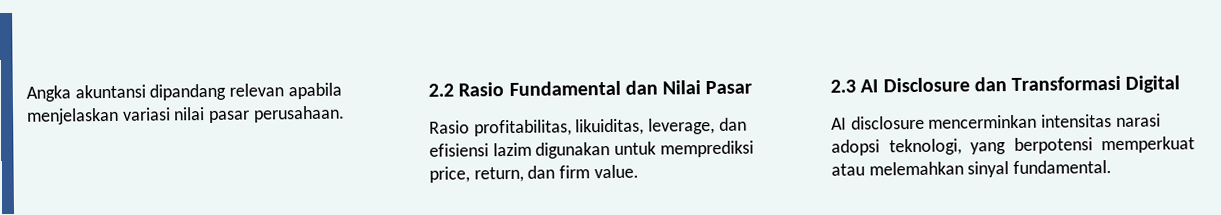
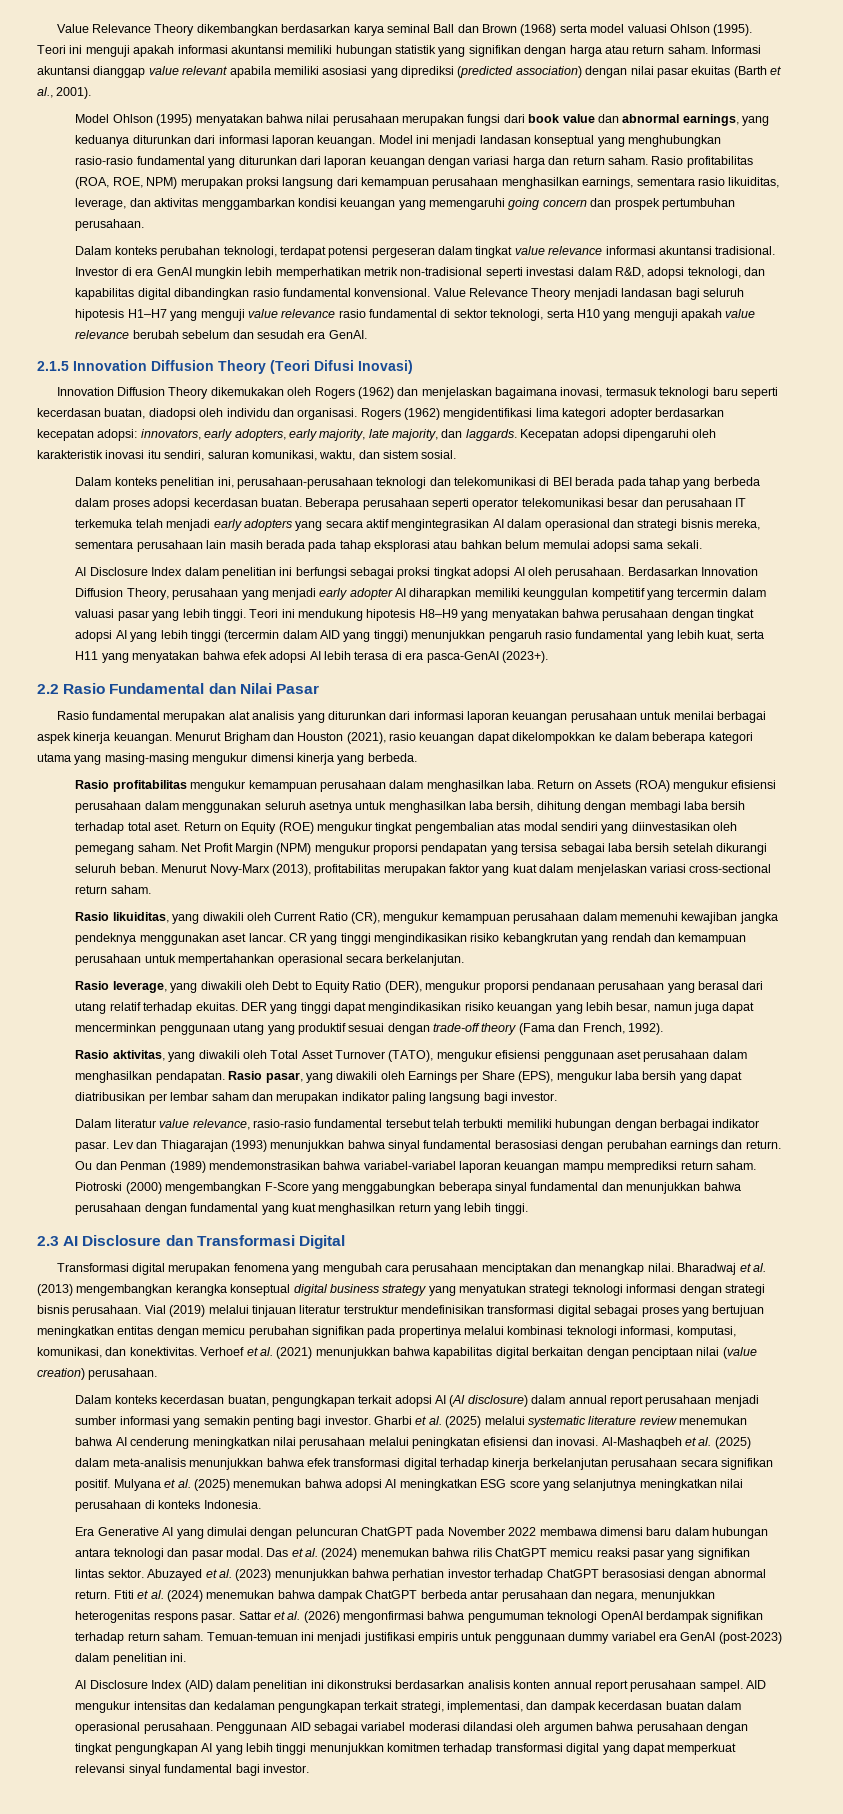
[26,82,342,102] [26,105,345,125] Angka akuntansi dipandang relevan apabila menjelaskan variasi nilai pasar perusahaan. -> [56,24,753,36] [37,45,761,57] [37,66,781,78] [37,87,92,99] [75,114,770,126] [75,135,721,147] [75,156,753,168] [75,177,780,189] [75,198,735,210] [75,219,145,231] [75,246,776,258] [75,267,766,279] [75,288,744,300] [75,309,756,321] [75,330,367,339] [37,360,413,374] [56,387,778,399] [37,408,724,420] [37,429,717,441] [37,450,457,461] [75,477,760,489] [75,498,747,510] [75,519,761,531] [75,540,702,552] [75,567,759,579] [75,588,766,600] [75,609,755,621] [75,630,764,642] [75,651,548,663] Value Relevance Theory dikembangkan berdasarkan karya seminal Ball dan Brown (1968) serta model valuasi Ohlson (1995). Teori ini menguji apakah informasi akuntansi memiliki hubungan statistik yang signifikan dengan harga atau return saham. Informasi akuntansi dianggap value relevant apabila memiliki asosiasi yang diprediksi (predicted association) dengan nilai pasar ekuitas (Barth et al., 2001). // Model Ohlson (1995) menyatakan bahwa nilai perusahaan merupakan fungsi dari book value dan abnormal earnings, yang keduanya diturunkan dari informasi laporan keuangan. Model ini menjadi landasan konseptual yang menghubungkan rasio-rasio fundamental yang diturunkan dari laporan keuangan dengan variasi harga dan return saham. Rasio profitabilitas (ROA, ROE, NPM) merupakan proksi langsung dari kemampuan perusahaan menghasilkan earnings, sementara rasio likuiditas, leverage, dan aktivitas menggambarkan kondisi keuangan yang memengaruhi going concern dan prospek pertumbuhan perusahaan. // Dalam konteks perubahan teknologi, terdapat potensi pergeseran dalam tingkat value relevance informasi akuntansi tradisional. Investor di era GenAI mungkin lebih memperhatikan metrik non-tradisional seperti investasi dalam R&D, adopsi teknologi, dan kapabilitas digital dibandingkan rasio fundamental konvensional. Value Relevance Theory menjadi landasan bagi seluruh hipotesis H1–H7 yang menguji value relevance rasio fundamental di sektor teknologi, serta H10 yang menguji apakah value relevance berubah sebelum dan sesudah era GenAI. // 2.1.5 Innovation Diffusion Theory (Teori Difusi Inovasi) // Innovation Diffusion Theory dikemukakan oleh Rogers (1962) dan menjelaskan bagaimana inovasi, termasuk teknologi baru seperti kecerdasan buatan, diadopsi oleh individu dan organisasi. Rogers (1962) mengidentifikasi lima kategori adopter berdasarkan kecepatan adopsi: innovators, early adopters, early majority, late majority, dan laggards. Kecepatan adopsi dipengaruhi oleh karakteristik inovasi itu sendiri, saluran komunikasi, waktu, dan sistem sosial. // Dalam konteks penelitian ini, perusahaan-perusahaan teknologi dan telekomunikasi di BEI berada pada tahap yang berbeda dalam proses adopsi kecerdasan buatan. Beberapa perusahaan seperti operator telekomunikasi besar dan perusahaan IT terkemuka telah menjadi early adopters yang secara aktif mengintegrasikan AI dalam operasional dan strategi bisnis mereka, sementara perusahaan lain masih berada pada tahap eksplorasi atau bahkan belum memulai adopsi sama sekali. // AI Disclosure Index dalam penelitian ini berfungsi sebagai proksi tingkat adopsi AI oleh perusahaan. Berdasarkan Innovation Diffusion Theory, perusahaan yang menjadi early adopter AI diharapkan memiliki keunggulan kompetitif yang tercermin dalam valuasi pasar yang lebih tinggi. Teori ini mendukung hipotesis H8–H9 yang menyatakan bahwa perusahaan dengan tingkat adopsi AI yang lebih tinggi (tercermin dalam AID yang tinggi) menunjukkan pengaruh rasio fundamental yang lebih kuat, serta H11 yang menyatakan bahwa efek adopsi AI lebih terasa di era pasca-GenAI (2023+).
[473,117,747,137] [429,140,754,159] [429,164,639,183] profitabilitas, likuiditas, leverage, dan efisiensi lazim digunakan untuk memprediksi price, return, dan firm value. -> [92,711,766,723] [37,732,753,744] [37,753,417,765] [75,780,777,792] [75,801,746,813] [75,822,738,834] [75,843,768,855] [75,864,772,876] [75,885,151,894] [75,912,778,924] [75,933,747,945] [75,954,465,966] [75,981,764,993] [75,1002,755,1014] [75,1023,663,1035] [75,1050,747,1062] [75,1071,743,1083] [75,1092,558,1104] [75,1119,760,1131] [75,1140,781,1152] [75,1161,756,1173] [75,1182,741,1194] [75,1203,528,1215] fundamental merupakan alat analisis yang diturunkan dari informasi laporan keuangan perusahaan untuk menilai berbagai aspek kinerja keuangan. Menurut Brigham dan Houston (2021), rasio keuangan dapat dikelompokkan ke dalam beberapa kategori utama yang masing-masing mengukur dimensi kinerja yang berbeda. // Rasio profitabilitas mengukur kemampuan perusahaan dalam menghasilkan laba. Return on Assets (ROA) mengukur efisiensi perusahaan dalam menggunakan seluruh asetnya untuk menghasilkan laba bersih, dihitung dengan membagi laba bersih terhadap total aset. Return on Equity (ROE) mengukur tingkat pengembalian atas modal sendiri yang diinvestasikan oleh pemegang saham. Net Profit Margin (NPM) mengukur proporsi pendapatan yang tersisa sebagai laba bersih setelah dikurangi seluruh beban. Menurut Novy-Marx (2013), profitabilitas merupakan faktor yang kuat dalam menjelaskan variasi cross-sectional return saham. // Rasio likuiditas, yang diwakili oleh Current Ratio (CR), mengukur kemampuan perusahaan dalam memenuhi kewajiban jangka pendeknya menggunakan aset lancar. CR yang tinggi mengindikasikan risiko kebangkrutan yang rendah dan kemampuan perusahaan untuk mempertahankan operasional secara berkelanjutan. // Rasio leverage, yang diwakili oleh Debt to Equity Ratio (DER), mengukur proporsi pendanaan perusahaan yang berasal dari utang relatif terhadap ekuitas. DER yang tinggi dapat mengindikasikan risiko keuangan yang lebih besar, namun juga dapat mencerminkan penggunaan utang yang produktif sesuai dengan trade-off theory (Fama dan French, 1992). // Rasio aktivitas, yang diwakili oleh Total Asset Turnover (TATO), mengukur efisiensi penggunaan aset perusahaan dalam menghasilkan pendapatan. Rasio pasar, yang diwakili oleh Earnings per Share (EPS), mengukur laba bersih yang dapat diatribusikan per lembar saham dan merupakan indikator paling langsung bagi investor. // Dalam literatur value relevance, rasio-rasio fundamental tersebut telah terbukti memiliki hubungan dengan berbagai indikator pasar. Lev dan Thiagarajan (1993) menunjukkan bahwa sinyal fundamental berasosiasi dengan perubahan earnings dan return. Ou dan Penman (1989) mendemonstrasikan bahwa variabel-variabel laporan keuangan mampu memprediksi return saham. Piotroski (2000) mengembangkan F-Score yang menggabungkan beberapa sinyal fundamental dan menunjukkan bahwa perusahaan dengan fundamental yang kuat menghasilkan return yang lebih tinggi.
[831,113,1161,130] [831,136,1195,156] [831,160,1113,178] AI disclosure mencerminkan intensitas narasi adopsi teknologi, yang berpotensi memperkuat atau melemahkan sinyal fundamental. -> [56,1263,766,1275] [37,1284,765,1296] [37,1305,765,1317] [37,1326,736,1338] [37,1347,757,1359] [37,1368,158,1380] [75,1395,759,1407] [75,1416,748,1428] [75,1437,751,1449] [75,1458,773,1470] [75,1479,744,1491] [75,1500,261,1512] [75,1527,769,1539] [75,1548,750,1560] [75,1569,766,1581] [75,1590,715,1602] [75,1611,764,1623] [75,1632,782,1644] [75,1653,187,1665] [75,1680,767,1692] [75,1701,741,1713] [75,1722,748,1734] [75,1743,737,1755] [75,1764,309,1776] Transformasi digital merupakan fenomena yang mengubah cara perusahaan menciptakan dan menangkap nilai. Bharadwaj et al. (2013) mengembangkan kerangka konseptual digital business strategy yang menyatukan strategi teknologi informasi dengan strategi bisnis perusahaan. Vial (2019) melalui tinjauan literatur terstruktur mendefinisikan transformasi digital sebagai proses yang bertujuan meningkatkan entitas dengan memicu perubahan signifikan pada propertinya melalui kombinasi teknologi informasi, komputasi, komunikasi, dan konektivitas. Verhoef et al. (2021) menunjukkan bahwa kapabilitas digital berkaitan dengan penciptaan nilai (value creation) perusahaan. // Dalam konteks kecerdasan buatan, pengungkapan terkait adopsi AI (AI disclosure) dalam annual report perusahaan menjadi sumber informasi yang semakin penting bagi investor. Gharbi et al. (2025) melalui systematic literature review menemukan bahwa AI cenderung meningkatkan nilai perusahaan melalui peningkatan efisiensi dan inovasi. Al-Mashaqbeh et al. (2025) dalam meta-analisis menunjukkan bahwa efek transformasi digital terhadap kinerja berkelanjutan perusahaan secara signifikan positif. Mulyana et al. (2025) menemukan bahwa adopsi AI meningkatkan ESG score yang selanjutnya meningkatkan nilai perusahaan di konteks Indonesia. // Era Generative AI yang dimulai dengan peluncuran ChatGPT pada November 2022 membawa dimensi baru dalam hubungan antara teknologi dan pasar modal. Das et al. (2024) menemukan bahwa rilis ChatGPT memicu reaksi pasar yang signifikan lintas sektor. Abuzayed et al. (2023) menunjukkan bahwa perhatian investor terhadap ChatGPT berasosiasi dengan abnormal return. Ftiti et al. (2024) menemukan bahwa dampak ChatGPT berbeda antar perusahaan dan negara, menunjukkan heterogenitas respons pasar. Sattar et al. (2026) mengonfirmasi bahwa pengumuman teknologi OpenAI berdampak signifikan terhadap return saham. Temuan-temuan ini menjadi justifikasi empiris untuk penggunaan dummy variabel era GenAI (post-2023) dalam penelitian ini. // AI Disclosure Index (AID) dalam penelitian ini dikonstruksi berdasarkan analisis konten annual report perusahaan sampel. AID mengukur intensitas dan kedalaman pengungkapan terkait strategi, implementasi, dan dampak kecerdasan buatan dalam operasional perusahaan. Penggunaan AID sebagai variabel moderasi dilandasi oleh argumen bahwa perusahaan dengan tingkat pengungkapan AI yang lebih tinggi menunjukkan komitmen terhadap transformasi digital yang dapat memperkuat relevansi sinyal fundamental bagi investor.

